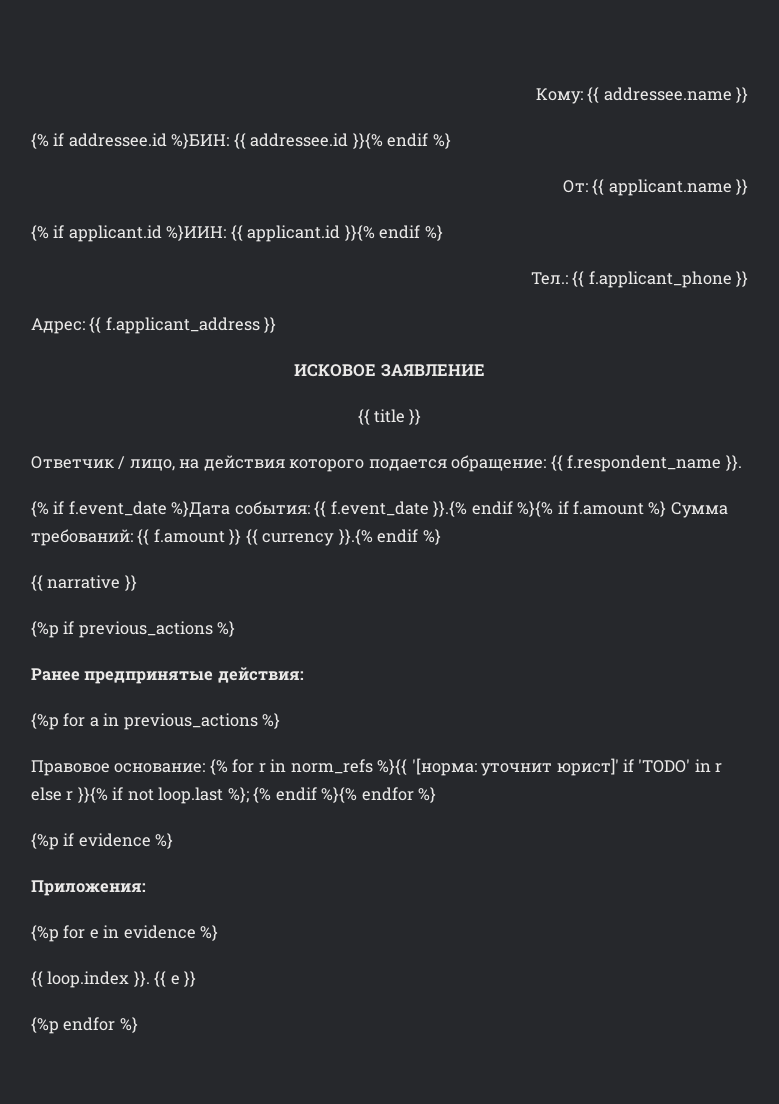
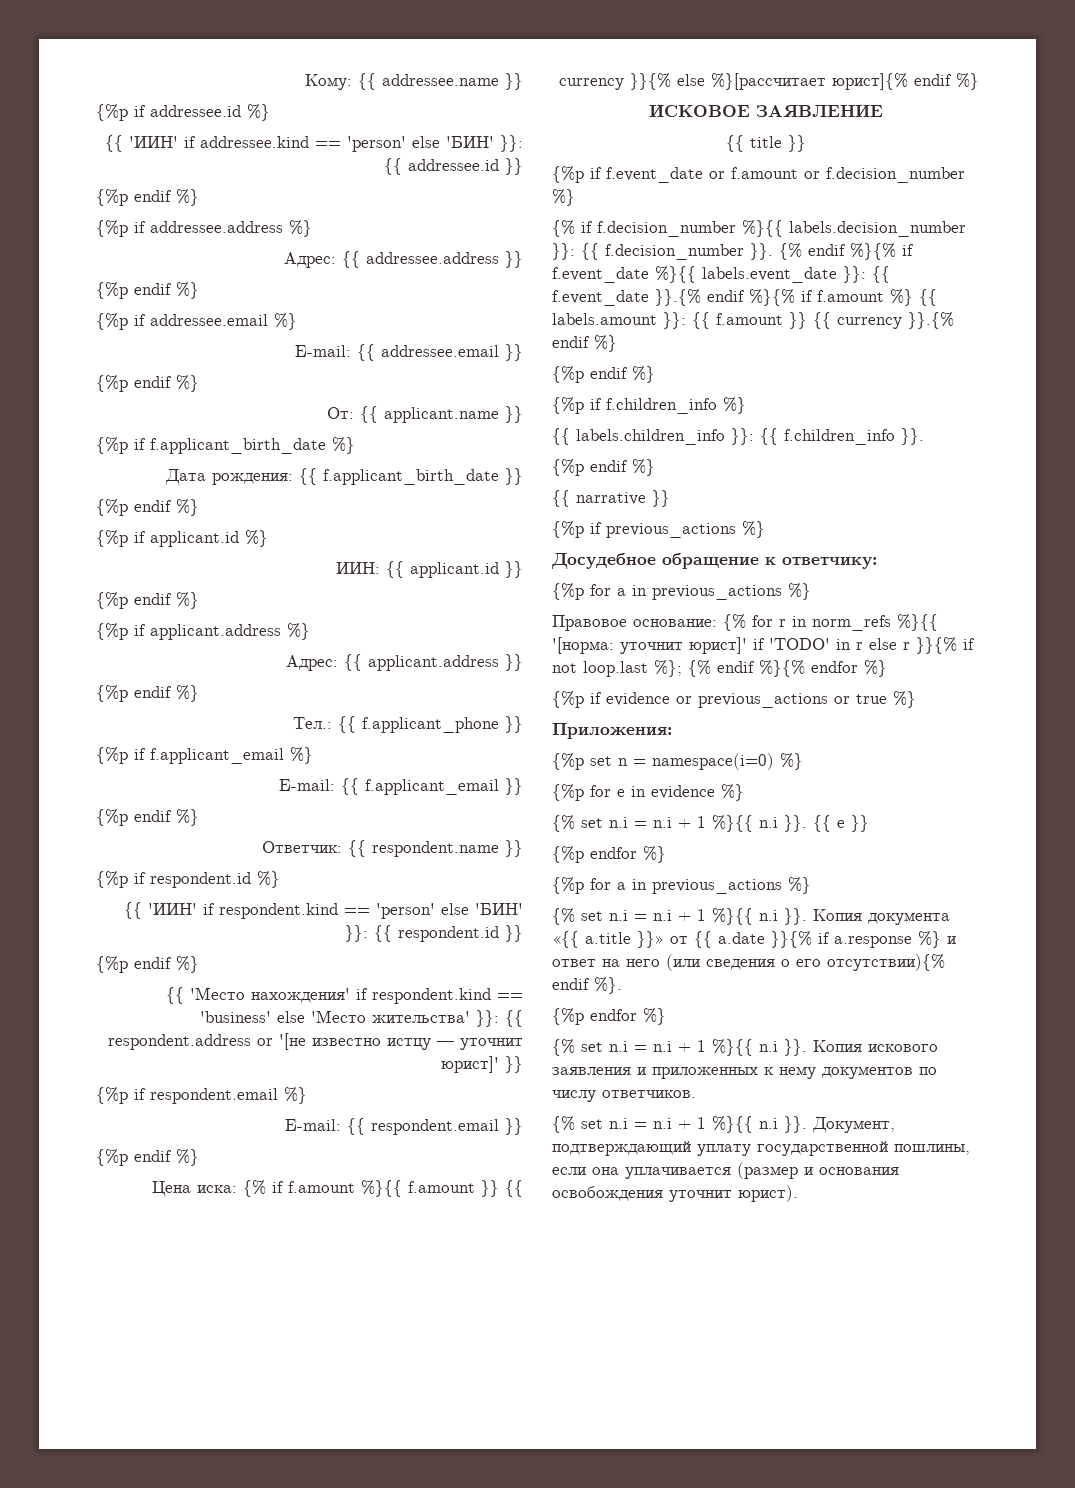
[31,133,49,149] {% -> [96,104,128,121] {%p
[171,133,383,149] %}БИН: {{ addressee.id }}{% -> [247,104,270,121] [105,135,523,152] [384,158,523,175] [96,189,199,206] [96,220,312,237] [284,251,523,268] [96,282,199,299] [96,313,297,330] [295,344,523,361] [96,375,128,392] %} // {{ 'ИИН' if addressee.kind == 'person' else 'БИН' }}: {{ addressee.id }} // {%p endif %} // {%p if addressee.address %} // Адрес: {{ addressee.address }} // {%p endif %} // {%p if addressee.email %} // E-mail: {{ addressee.email }} // {%p
[31,225,375,242] {% if applicant.id %}ИИН: {{ applicant.id }}{% -> [96,437,355,454] [165,468,523,485] [96,499,199,516] [96,530,268,547] [336,561,523,578] [96,592,199,609] [96,623,310,640] [286,654,523,671] [96,685,128,702] {%p if f.applicant_birth_date %} // Дата рождения: {{ f.applicant_birth_date }} // {%p endif %} // {%p if applicant.id %} // ИИН: {{ applicant.id }} // {%p endif %} // {%p if applicant.address %} // Адрес: {{ applicant.address }} // {%p
[31,317,277,334] Адрес: {{ f.applicant_address }} -> [96,747,313,764] [279,778,523,795] [96,809,199,826] [262,840,523,857] [96,871,280,888] [124,902,523,919] [345,925,523,942] [96,956,199,973] [166,987,523,1004] [200,1010,523,1027] [108,1033,523,1050] [441,1056,523,1073] [96,1087,307,1104] [285,1118,523,1135] [96,1149,199,1166] [152,1180,523,1197] [559,73,979,90] {%p if f.applicant_email %} // E-mail: {{ f.applicant_email }} // {%p endif %} // Ответчик: {{ respondent.name }} // {%p if respondent.id %} // {{ 'ИИН' if respondent.kind == 'person' else 'БИН' }}: {{ respondent.id }} // {%p endif %} // {{ 'Место нахождения' if respondent.kind == 'business' else 'Место жительства' }}: {{ respondent.address or '[не известно истцу — уточнит юрист]' }} // {%p if respondent.email %} // E-mail: {{ respondent.email }} // {%p endif %} // Цена иска: {% if f.amount %}{{ f.amount }} {{ currency }}{% else %}[рассчитает юрист]{% endif %}
[31,455,742,472] [31,501,310,517] Ответчик / лицо, на действия которого подается обращение: {{ f.respondent_name }}. // {% if f.event_date %}Дата события: -> [552,166,965,183] [552,189,575,206] [552,220,966,237] [552,243,914,260] [552,266,866,283] {%p if f.event_date or f.amount or f.decision_number %} // {% if f.decision_number %}{{ labels.decision_number }}: {{ f.decision_number }}. {% endif %}{% if f.event_date %}{{ labels.event_date }}:
[670,502,728,518] [31,529,133,546] Сумма требований: -> [919,289,937,306] [552,312,686,329] {{ labels.amount }}:
(441, 537) none -> [552,366,655,383] [552,397,746,414] [552,428,924,445] [552,459,655,476] // {%p endif %} // {%p if f.children_info %} // {{ labels.children_info }}: {{ f.children_info }}. // {%p endif %}
[31,667,304,684] Ранее предпринятые действия: -> [551,553,877,569] Досудебное обращение к ответчику:
[155,833,174,849] [31,880,146,896] %} // Приложения: -> [676,691,916,708] [552,723,672,739] [552,753,803,770] or previous_actions or true %} // Приложения: // {%p set n = namespace(i=0) %}
[31,971,130,988] {{ loop.index -> [552,815,778,832] {% set n.i = n.i + 1 %}{{ n.i
(138, 1025) none -> [552,877,811,894] [552,908,950,925] [552,931,956,948] [552,954,945,971] [552,977,622,994] [552,1008,666,1025] [552,1039,938,1056] [552,1066,937,1079] [552,1090,696,1102] [552,1116,895,1133] [552,1141,970,1156] [552,1162,899,1179] [552,1185,798,1202] // {%p for a in previous_actions %} // {% set n.i = n.i + 1 %}{{ n.i }}. Копия документа «{{ a.title }}» от {{ a.date }}{% if a.response %} и ответ на него (или сведения о его отсутствии){% endif %}. // {%p endfor %} // {% set n.i = n.i + 1 %}{{ n.i }}. Копия искового заявления и приложенных к нему документов по числу ответчиков. // {% set n.i = n.i + 1 %}{{ n.i }}. Документ, подтверждающий уплату государственной пошлины, если она уплачивается (размер и основания освобождения уточнит юрист).

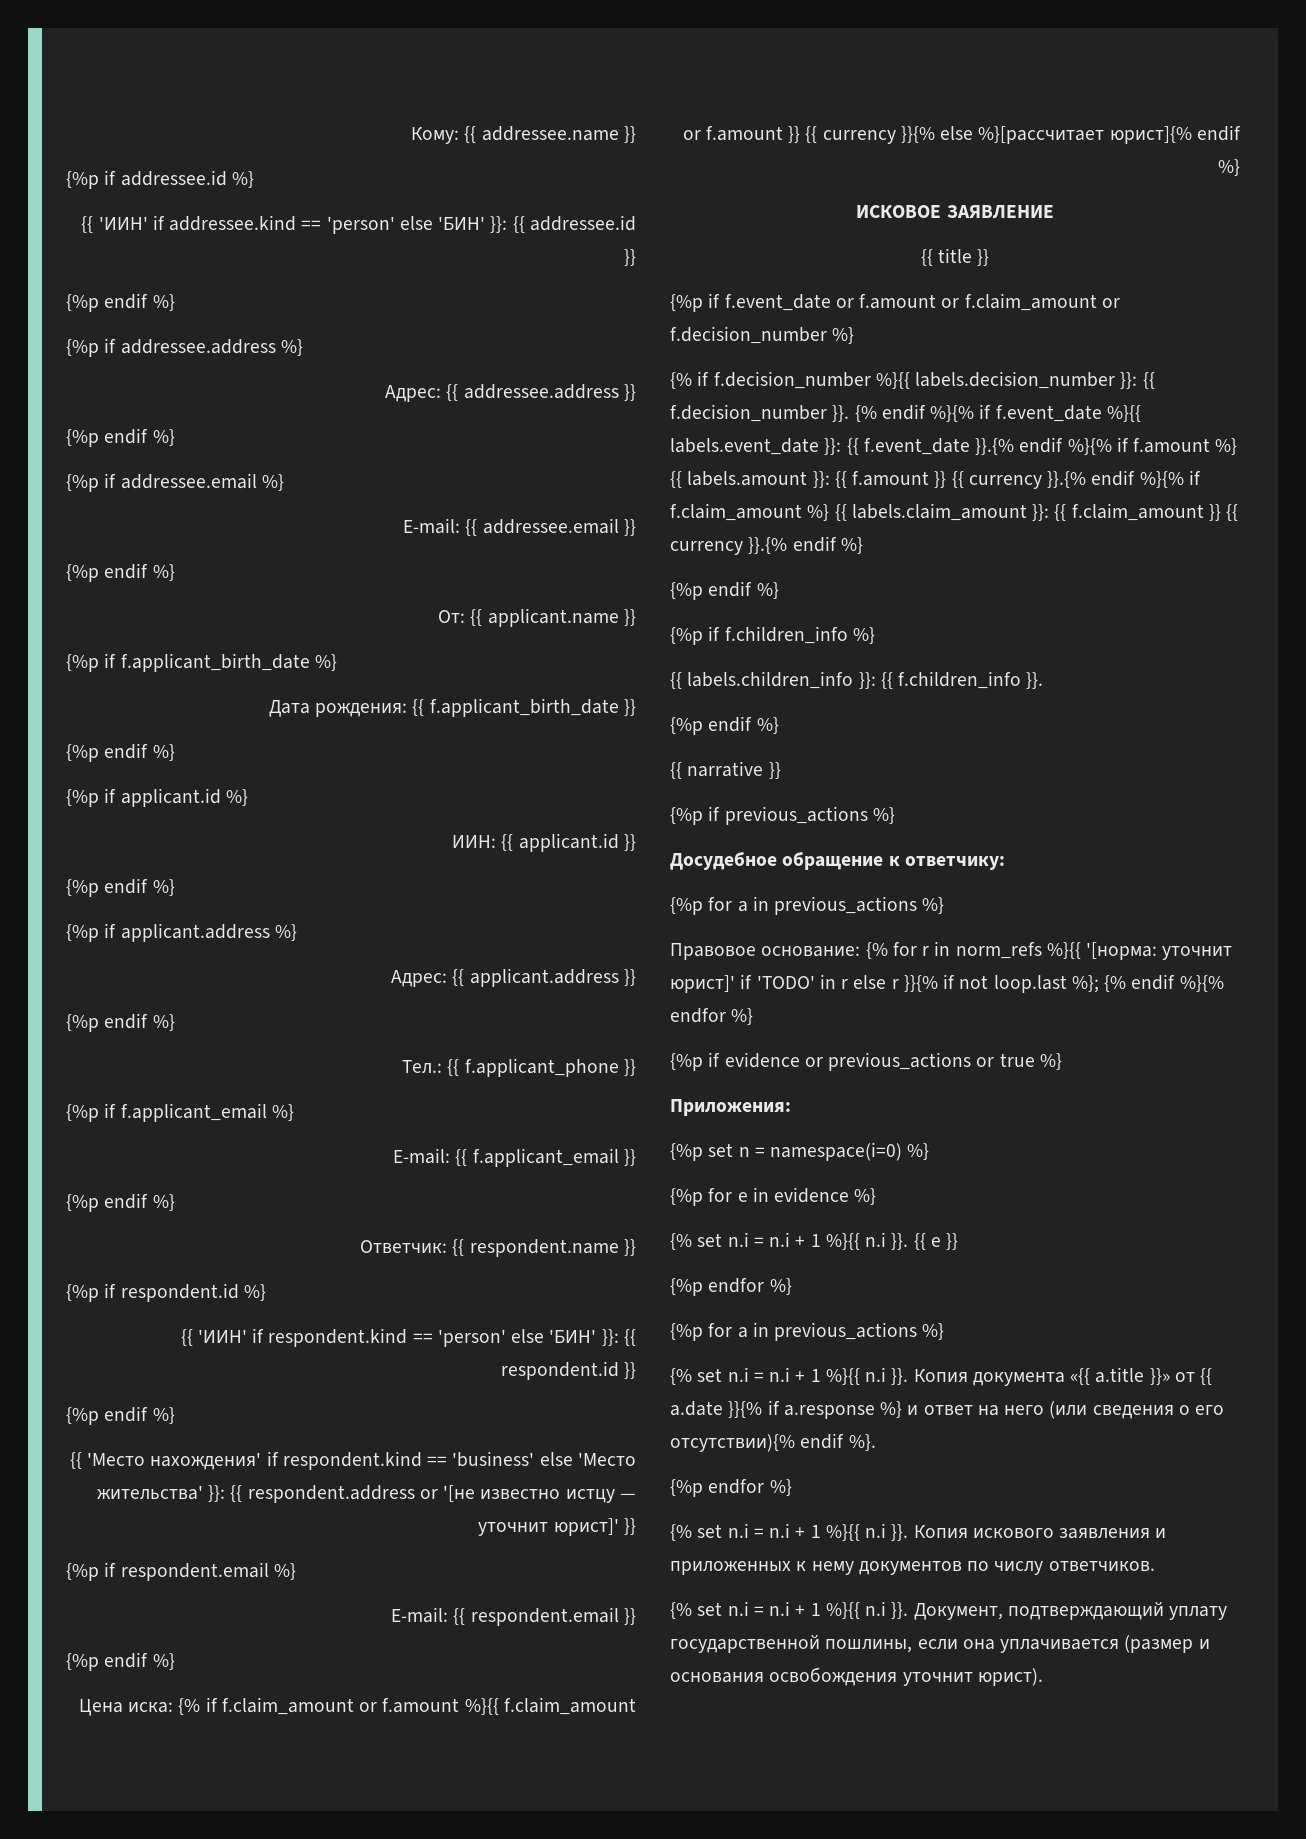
[288,1180,402,1197] f.amount %}{{ -> [221,1697,636,1715] [682,130,701,140] f.claim_amount or f.amount %}{{ f.claim_amount or
(820, 175) none -> [964,293,1120,311] f.claim_amount or
(590, 342) none -> [1139,470,1201,488] [670,503,1239,521] [670,536,837,555] %}{% if f.claim_amount %} {{ labels.claim_amount }}: {{ f.claim_amount }} {{ currency }}.{% endif

